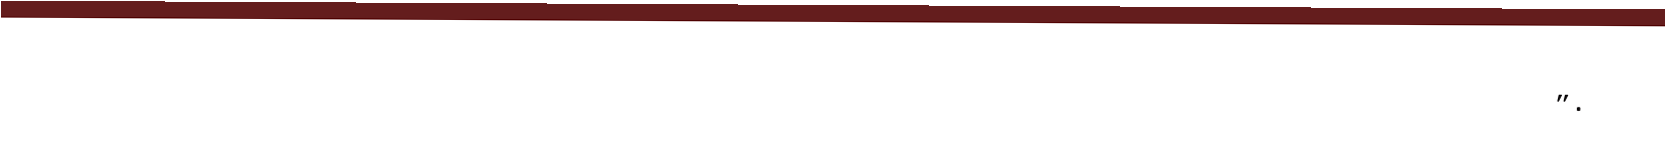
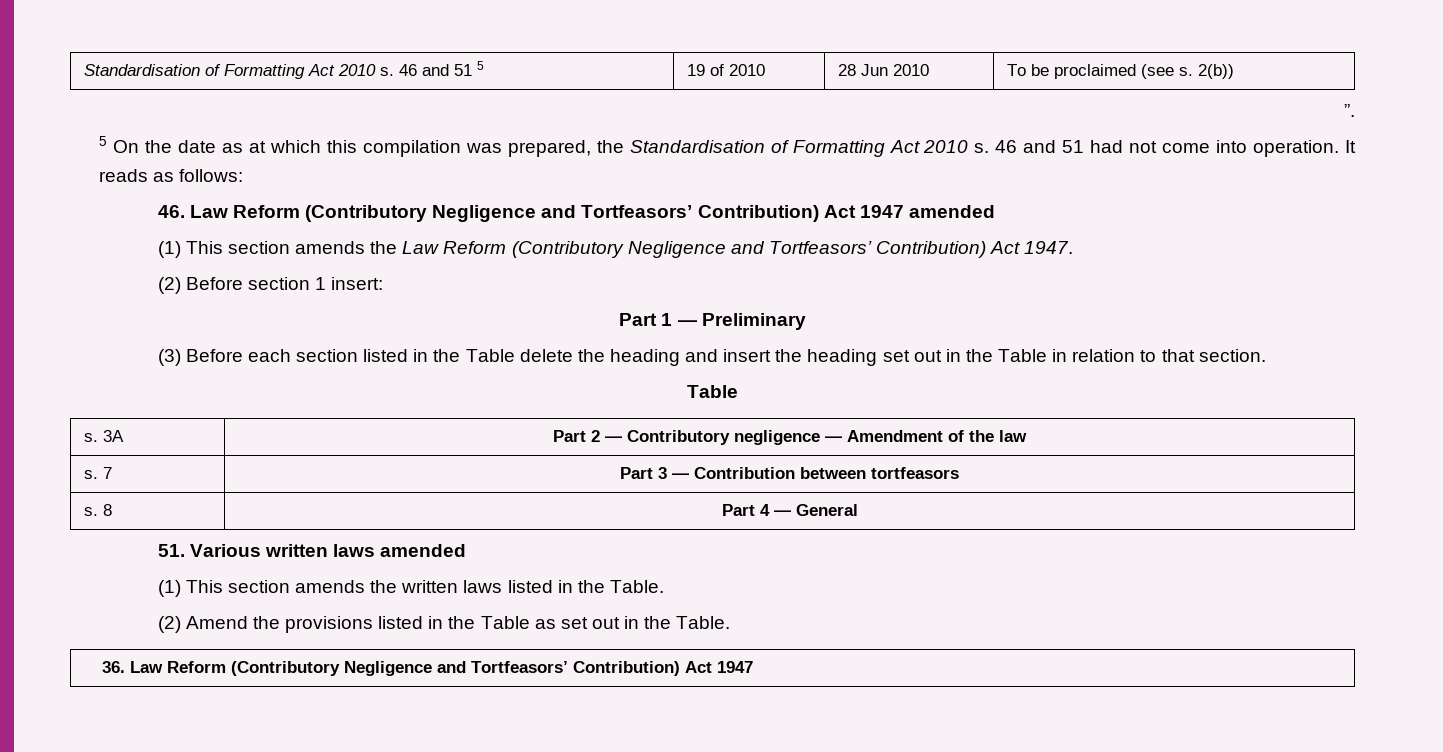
[1554,93,1587,112] ”. -> [84,61,485,79] [687,64,766,76] [838,64,930,76] [1007,64,1235,79] [1344,104,1355,117] [99,136,1357,157] [99,169,244,182] [157,205,995,222] [157,241,1074,258] [157,277,384,294] [619,313,806,330] [157,349,1266,366] [687,385,738,398] [84,430,125,442] [553,430,1027,445] [84,467,113,479] [620,467,959,479] [84,504,113,516] [721,504,858,516] [157,544,467,557] [157,580,664,597] [157,616,731,633] [102,661,754,676] Standardisation of Formatting Act 2010 s. 46 and 51 5 | 19 of 2010 | 28 Jun 2010 | To be proclaimed (see s. 2(b)) // ”. // 5 On the date as at which this compilation was prepared, the Standardisation of Formatting Act 2010 s. 46 and 51 had not come into operation. It reads as follows: // 46. Law Reform (Contributory Negligence and Tortfeasors’ Contribution) Act 1947 amended // (1) This section amends the Law Reform (Contributory Negligence and Tortfeasors’ Contribution) Act 1947. // (2) Before section 1 insert: // Part 1 — Preliminary // (3) Before each section listed in the Table delete the heading and insert the heading set out in the Table in relation to that section. // Table // s. 3A | Part 2 — Contributory negligence — Amendment of the law // s. 7 | Part 3 — Contribution between tortfeasors // s. 8 | Part 4 — General // 51. Various written laws amended // (1) This section amends the written laws listed in the Table. // (2) Amend the provisions listed in the Table as set out in the Table. // 36. Law Reform (Contributory Negligence and Tortfeasors’ Contribution) Act 1947

